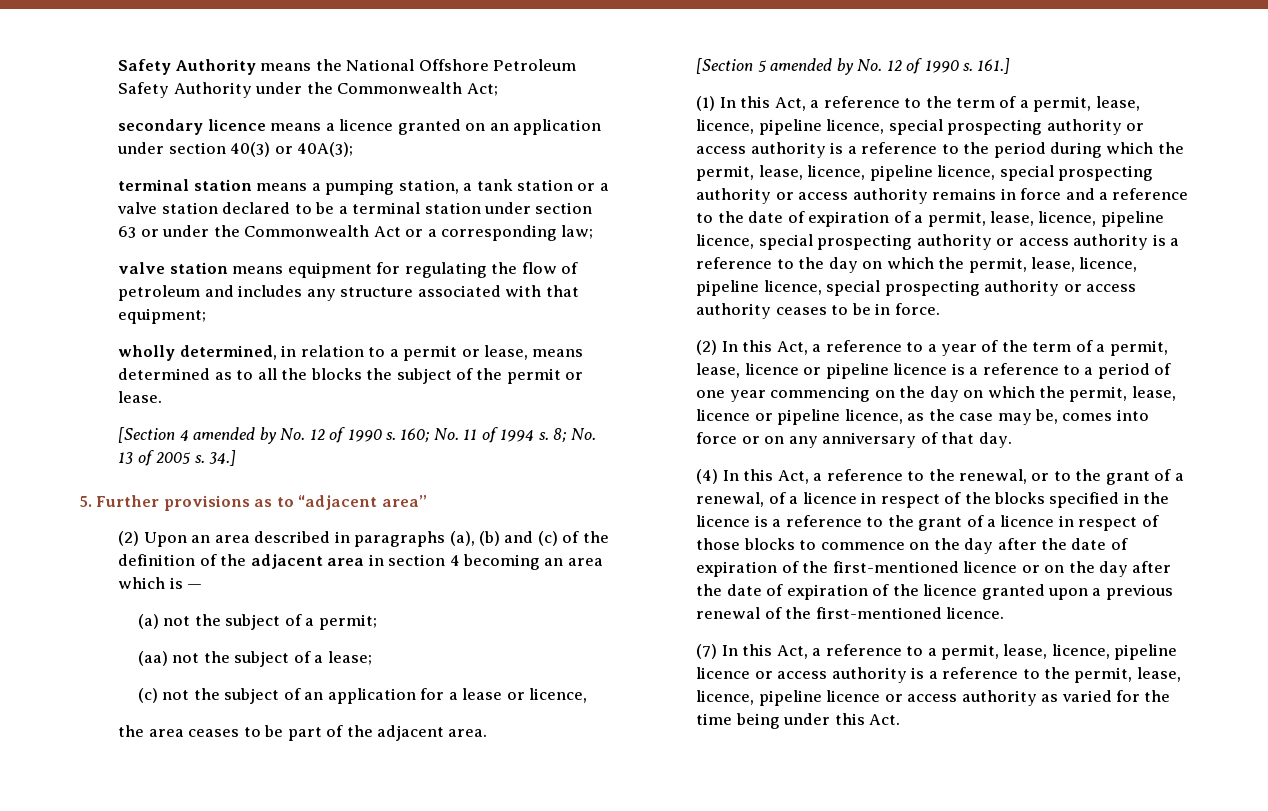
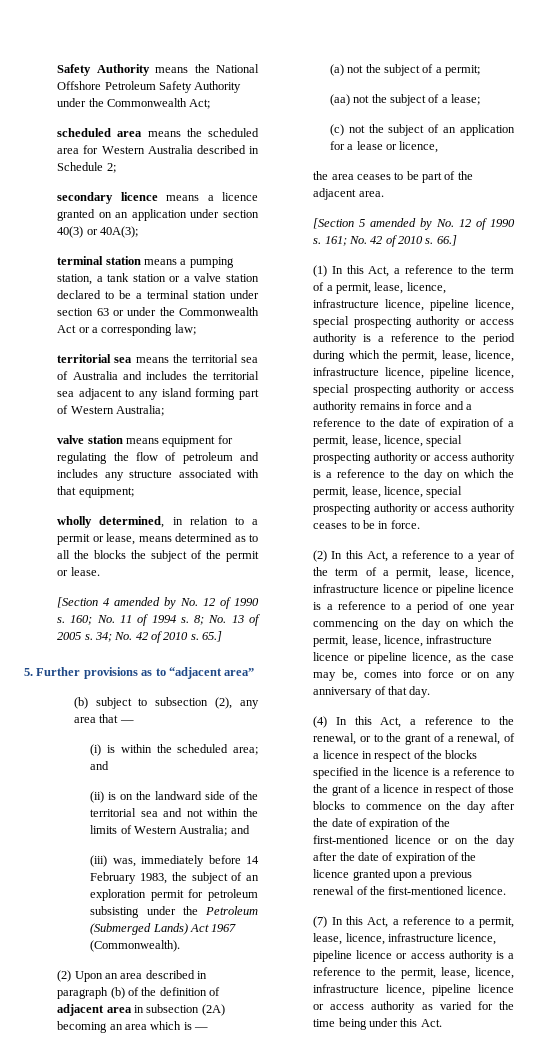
(498, 89) none -> [57,128,259,137] [57,145,259,154] [57,162,116,173] // scheduled area means the scheduled area for Western Australia described in Schedule 2;
(594, 232) none -> [57,354,258,363] [57,371,259,380] [57,388,259,400] [57,405,164,416] // territorial sea means the territorial sea of Australia and includes the territorial sea adjacent to any island forming part of Western Australia;
[209,450,237,466] 34.] -> [94,631,223,643] 34; No. 42 of 2010 s. 65.]
(427, 501) none -> [73,697,259,709] [73,714,134,723] [90,744,258,756] [90,761,110,770] [90,791,258,803] [90,808,258,817] [90,825,250,836] [90,855,259,867] [90,872,260,884] [90,889,258,901] [90,906,258,918] [90,923,237,935] [90,940,181,952] // (b) subject to subsection (2), any area that — // (i) is within the scheduled area; and // (ii) is on the landward side of the territorial sea and not within the limits of Western Australia; and // (iii) was, immediately before 14 February 1983, the subject of an exploration permit for petroleum subsisting under the Petroleum (Submerged Lands) Act 1967 (Commonwealth).
[354,531,558,547] paragraphs (a), (b) and (c) -> [57,987,125,999] paragraph (b)
[220,554,247,566] the -> (221, 991) none
[388,554,460,566] section 4 -> [146,1004,225,1016] subsection (2A)
[977,58,1011,74] 161.] -> [324,235,457,247] 161; No. 42 of 2010 s. 66.]
(755, 126) none -> [313,299,425,311] infrastructure licence,
(866, 172) none -> [313,367,425,379] infrastructure licence,
[1100,211,1164,227] [696,234,755,249] pipeline licence, -> (423, 441) none
[696,280,822,296] pipeline licence, -> (423, 492) none
(741, 370) none -> [475,567,514,579] [313,584,380,593] licence, infrastructure
(1176, 393) none -> [383,635,493,647] licence, infrastructure
(1110, 651) none -> [387,933,497,945] infrastructure licence,
(755, 697) none -> [313,984,426,996] infrastructure licence,

